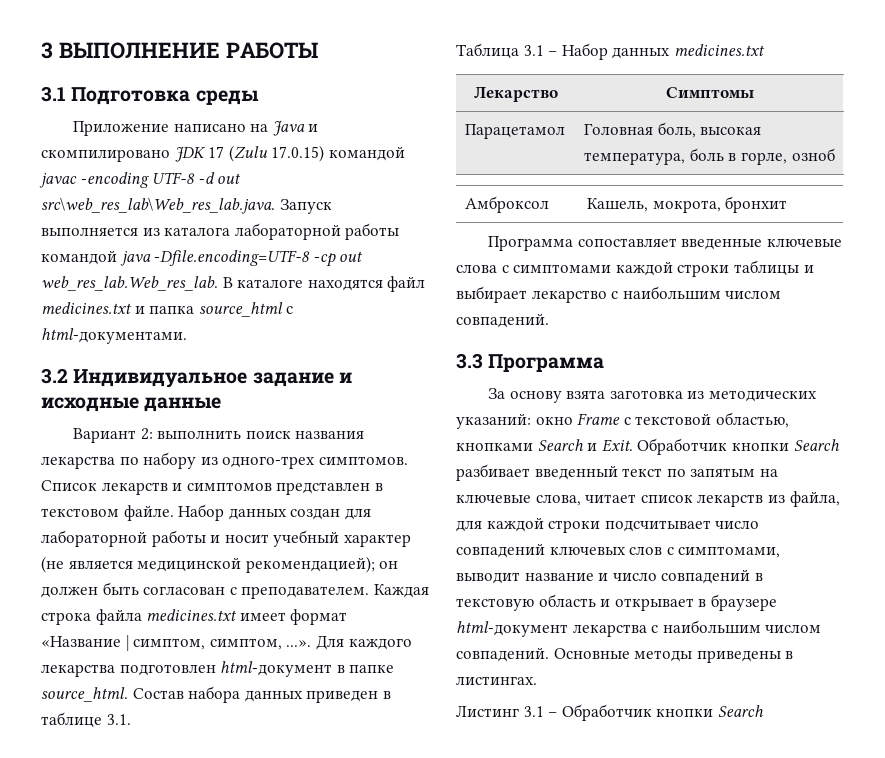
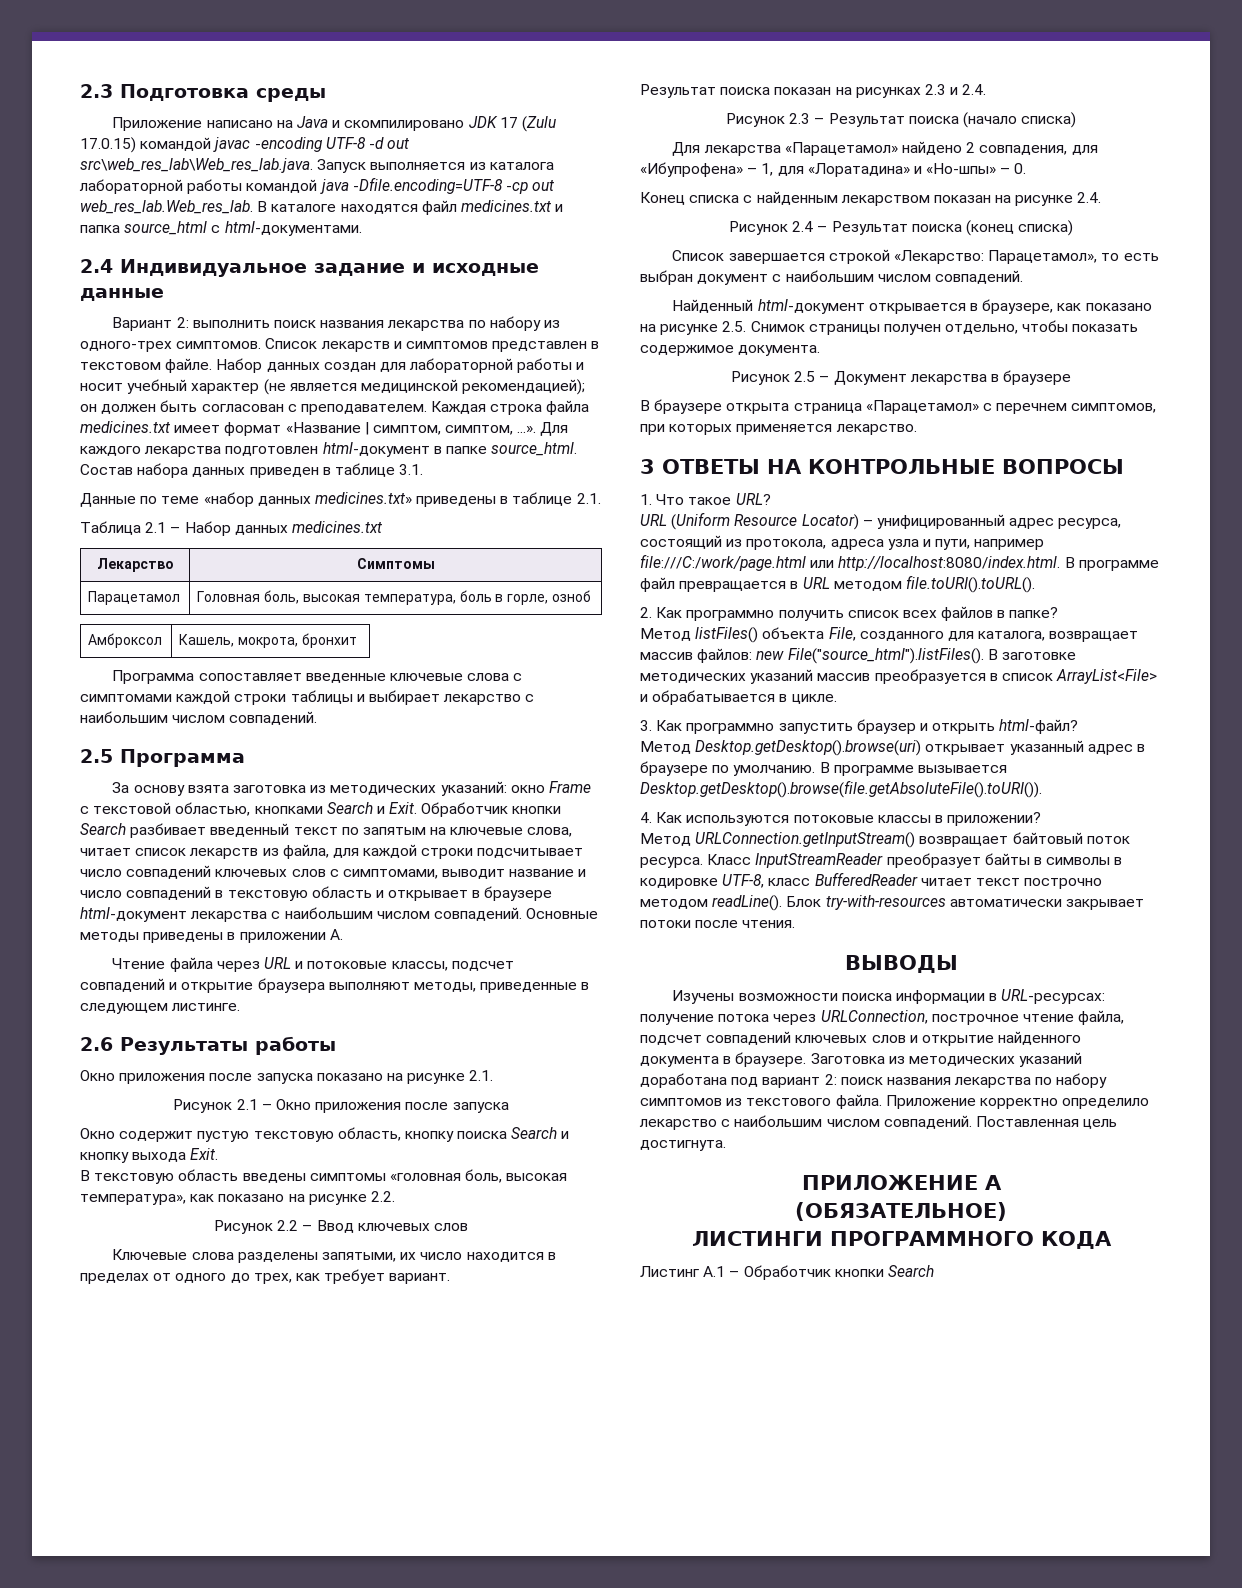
[41,42,318,59] [41,86,66,102] 3 ВЫПОЛНЕНИЕ РАБОТЫ // 3.1 -> [80,84,113,98] 2.3
[41,368,68,384] 3.2 -> [80,259,113,273] 2.4
(131, 719) none -> [80,492,601,507] // Данные по теме «набор данных medicines.txt» приведены в таблице 2.1.
[523,45,544,56] 3.1 -> [145,522,167,533] 2.1
[456,353,483,369] 3.3 -> [80,749,113,763] 2.5
[456,676,537,685] листингах. -> [239,929,343,943] [112,957,514,972] [80,978,590,993] [80,1003,241,1014] [80,1036,336,1055] [80,1070,494,1084] [173,1099,509,1113] [80,1127,570,1142] [80,1148,219,1163] [80,1169,568,1184] [80,1191,395,1205] [214,1220,468,1234] [112,1249,556,1263] [80,1269,451,1284] [640,84,987,98] [725,112,1077,128] [672,141,1098,156] [640,162,1027,177] [640,191,1102,206] [728,220,1074,236] [672,249,1159,264] [640,270,1023,285] [672,299,1152,314] [640,320,1139,335] [640,345,821,356] [730,370,1072,385] [640,399,1157,414] [640,424,917,435] [640,459,1124,474] [640,493,771,505] [640,512,1122,530] [640,535,1045,550] [640,554,1159,571] [640,575,1035,593] [640,606,1059,621] [640,627,1139,643] [640,648,1076,664] [640,669,1158,684] [640,690,837,705] [640,719,1079,734] [640,740,1145,756] [640,761,1007,776] [640,780,1042,798] [640,812,1042,826] [640,832,1130,848] [640,853,1123,868] [640,872,1103,889] [640,895,1144,911] [640,920,796,928] [844,955,958,973] [672,989,1106,1004] [640,1010,1125,1025] [640,1031,1082,1046] [640,1052,1083,1067] [640,1073,1108,1088] [640,1094,1150,1109] [639,1115,1118,1130] [640,1140,726,1151] [801,1175,1002,1190] [795,1202,1007,1221] [691,1231,1112,1249] приложении А. // Чтение файла через URL и потоковые классы, подсчет совпадений и открытие браузера выполняют методы, приведенные в следующем листинге. // 2.6 Результаты работы // Окно приложения после запуска показано на рисунке 2.1. // Рисунок 2.1 – Окно приложения после запуска // Окно содержит пустую текстовую область, кнопку поиска Search и кнопку выхода Exit. // В текстовую область введены симптомы «головная боль, высокая температура», как показано на рисунке 2.2. // Рисунок 2.2 – Ввод ключевых слов // Ключевые слова разделены запятыми, их число находится в пределах от одного до трех, как требует вариант. // Результат поиска показан на рисунках 2.3 и 2.4. // Рисунок 2.3 – Результат поиска (начало списка) // Для лекарства «Парацетамол» найдено 2 совпадения, для «Ибупрофена» – 1, для «Лоратадина» и «Но-шпы» – 0. // Конец списка с найденным лекарством показан на рисунке 2.4. // Рисунок 2.4 – Результат поиска (конец списка) // Список завершается строкой «Лекарство: Парацетамол», то есть выбран документ с наибольшим числом совпадений. // Найденный html-документ открывается в браузере, как показано на рисунке 2.5. Снимок страницы получен отдельно, чтобы показать содержимое документа. // Рисунок 2.5 – Документ лекарства в браузере // В браузере открыта страница «Парацетамол» с перечнем симптомов, при которых применяется лекарство. // 3 ОТВЕТЫ НА КОНТРОЛЬНЫЕ ВОПРОСЫ // 1. Что такое URL? // URL (Uniform Resource Locator) – унифицированный адрес ресурса, состоящий из протокола, адреса узла и пути, например file:///C:/work/page.html или http://localhost:8080/index.html. В программе файл превращается в URL методом file.toURI().toURL(). // 2. Как программно получить список всех файлов в папке? // Метод listFiles() объекта File, созданного для каталога, возвращает массив файлов: new File("source_html").listFiles(). В заготовке методических указаний массив преобразуется в список ArrayList<File> и обрабатывается в цикле. // 3. Как программно запустить браузер и открыть html-файл? // Метод Desktop.getDesktop().browse(uri) открывает указанный адрес в браузере по умолчанию. В программе вызывается Desktop.getDesktop().browse(file.getAbsoluteFile().toURI()). // 4. Как используются потоковые классы в приложении? // Метод URLConnection.getInputStream() возвращает байтовый поток ресурса. Класс InputStreamReader преобразует байты в символы в кодировке UTF-8, класс BufferedReader читает текст построчно методом readLine(). Блок try-with-resources автоматически закрывает потоки после чтения. // ВЫВОДЫ // Изучены возможности поиска информации в URL-ресурсах: получение потока через URLConnection, построчное чтение файла, подсчет совпадений ключевых слов и открытие найденного документа в браузере. Заготовка из методических указаний доработана под вариант 2: поиск названия лекарства по набору симптомов из текстового файла. Приложение корректно определило лекарство с наибольшим числом совпадений. Поставленная цель достигнута. // ПРИЛОЖЕНИЕ А // (ОБЯЗАТЕЛЬНОЕ) // ЛИСТИНГИ ПРОГРАММНОГО КОДА
[523,706,544,717] 3.1 -> [703,1266,726,1277] А.1

